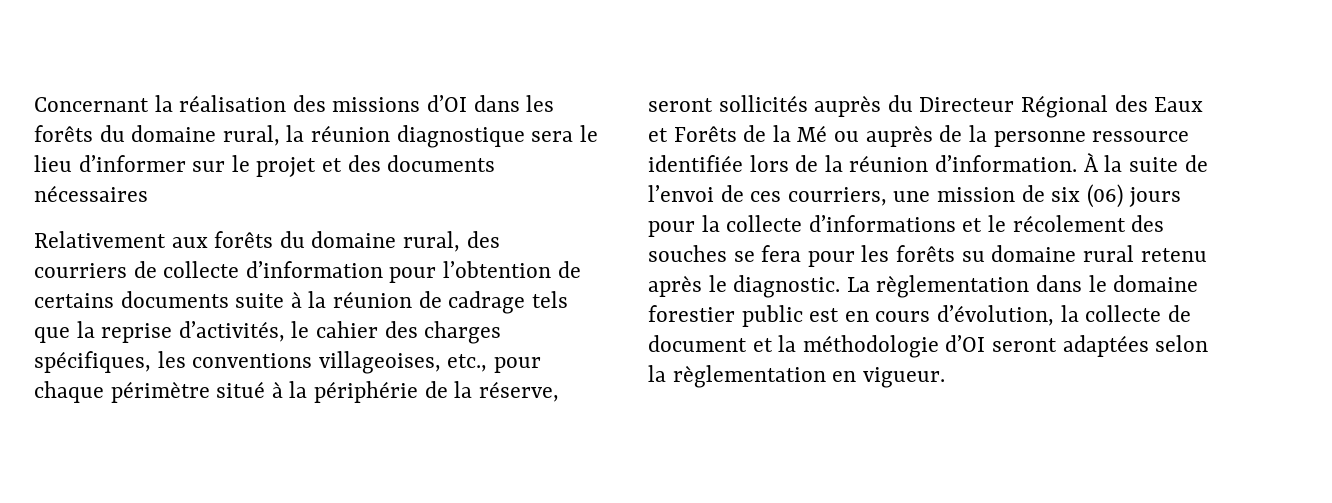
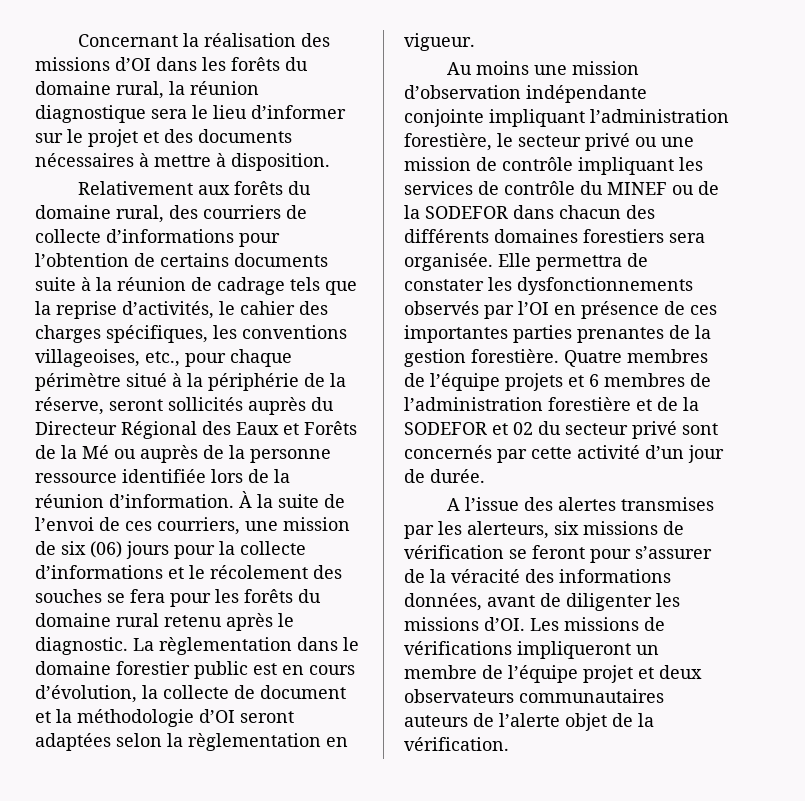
(148, 193) none -> [139,153,330,171] à mettre à disposition.
[245,261,383,278] d’information -> [106,229,234,243] d’informations
[961,251,985,262] su -> [298,589,321,603] du
(945, 377) none -> [446,61,639,75] [404,85,647,103] [404,109,729,127] [404,133,694,151] [404,157,703,175] [404,181,719,195] [404,205,655,219] [404,229,705,243] [404,253,648,271] [404,277,693,295] [404,301,717,319] [404,325,711,343] [404,349,708,367] [404,373,711,391] [404,397,699,411] [404,421,718,439] [404,445,724,463] [404,469,485,483] [446,497,714,511] [404,521,684,539] [404,545,712,563] [404,569,671,583] [404,593,680,611] [404,617,665,631] [404,641,659,659] [404,665,702,683] [404,689,664,703] [404,713,654,731] [404,737,509,751] // Au moins une mission d’observation indépendante conjointe impliquant l’administration forestière, le secteur privé ou une mission de contrôle impliquant les services de contrôle du MINEF ou de la SODEFOR dans chacun des différents domaines forestiers sera organisée. Elle permettra de constater les dysfonctionnements observés par l’OI en présence de ces importantes parties prenantes de la gestion forestière. Quatre membres de l’équipe projets et 6 membres de l’administration forestière et de la SODEFOR et 02 du secteur privé sont concernés par cette activité d’un jour de durée. // A l’issue des alertes transmises par les alerteurs, six missions de vérification se feront pour s’assurer de la véracité des informations données, avant de diligenter les missions d’OI. Les missions de vérifications impliqueront un membre de l’équipe projet et deux observateurs communautaires auteurs de l’alerte objet de la vérification.

